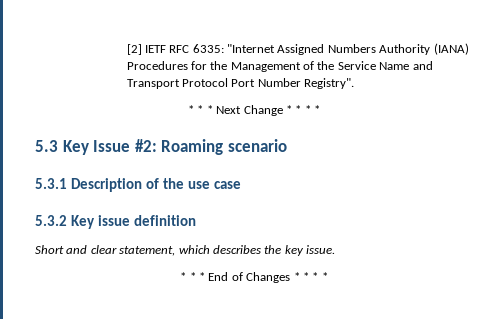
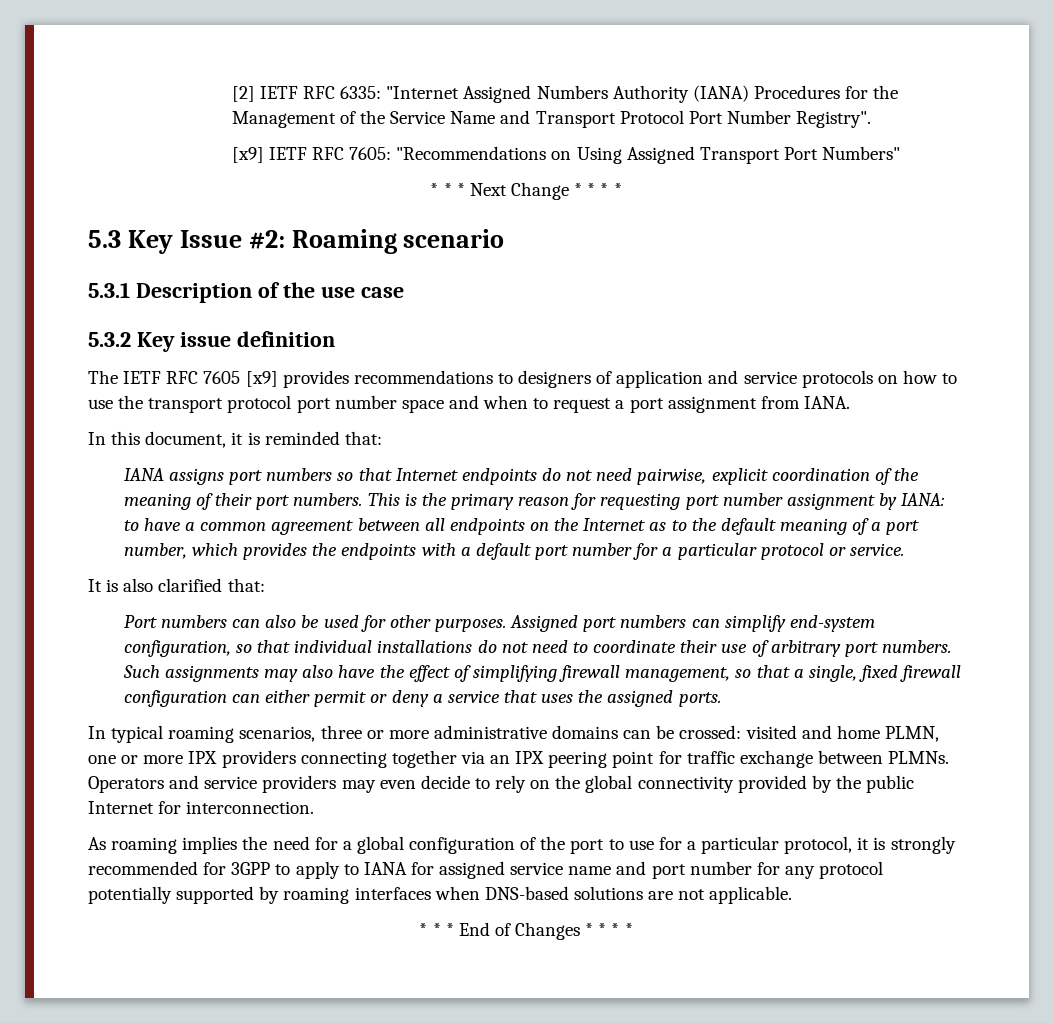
(355, 83) none -> [231,146,901,164] // [x9] IETF RFC 7605: "Recommendations on Using Assigned Transport Port Numbers"
[35,245,335,256] Short and clear statement, which describes the key issue. -> [88,370,958,388] [88,395,850,413] [88,431,382,448] [123,468,919,485] [123,493,945,510] [123,518,920,535] [123,543,904,560] [88,578,265,592] [123,615,875,632] [123,640,951,657] [122,665,962,682] [123,690,721,707] [88,725,939,743] [88,750,950,768] [88,775,915,793] [88,801,315,814] [88,836,956,854] [88,861,884,879] [88,886,793,904] The IETF RFC 7605 [x9] provides recommendations to designers of application and service protocols on how to use the transport protocol port number space and when to request a port assignment from IANA. // In this document, it is reminded that: // IANA assigns port numbers so that Internet endpoints do not need pairwise, explicit coordination of the meaning of their port numbers. This is the primary reason for requesting port number assignment by IANA: to have a common agreement between all endpoints on the Internet as to the default meaning of a port number, which provides the endpoints with a default port number for a particular protocol or service. // It is also clarified that: // Port numbers can also be used for other purposes. Assigned port numbers can simplify end-system configuration, so that individual installations do not need to coordinate their use of arbitrary port numbers. Such assignments may also have the effect of simplifying firewall management, so that a single, fixed firewall configuration can either permit or deny a service that uses the assigned ports. // In typical roaming scenarios, three or more administrative domains can be crossed: visited and home PLMN, one or more IPX providers connecting together via an IPX peering point for traffic exchange between PLMNs. Operators and service providers may even decide to rely on the global connectivity provided by the public Internet for interconnection. // As roaming implies the need for a global configuration of the port to use for a particular protocol, it is strongly recommended for 3GPP to apply to IANA for assigned service name and port number for any protocol potentially supported by roaming interfaces when DNS-based solutions are not applicable.

